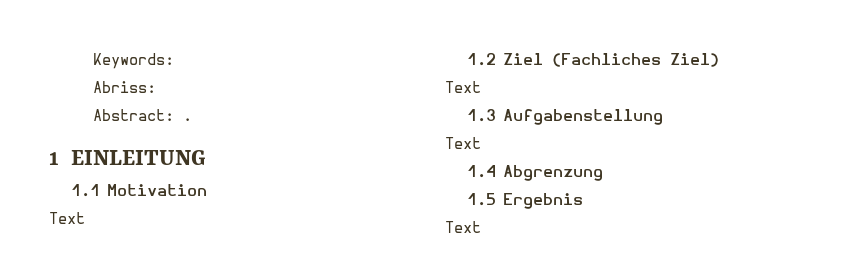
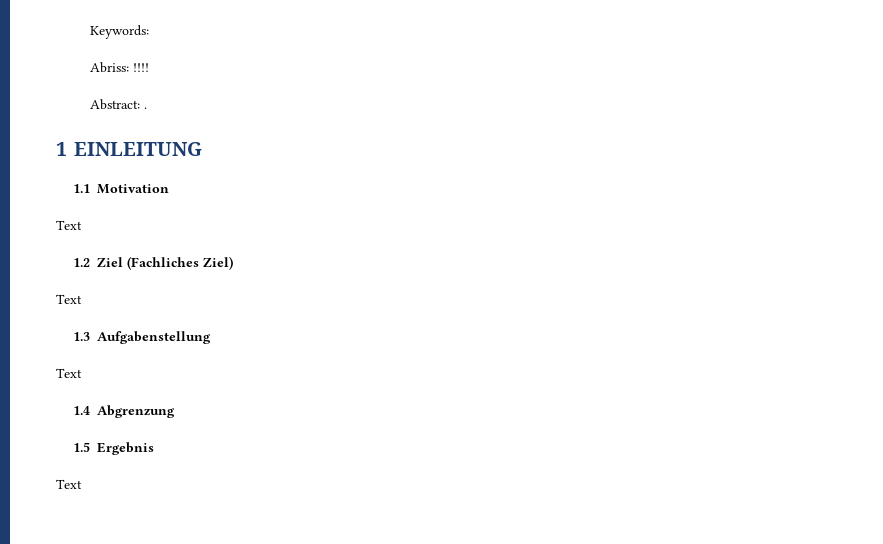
(156, 87) none -> [133,63,150,72] !!!!

